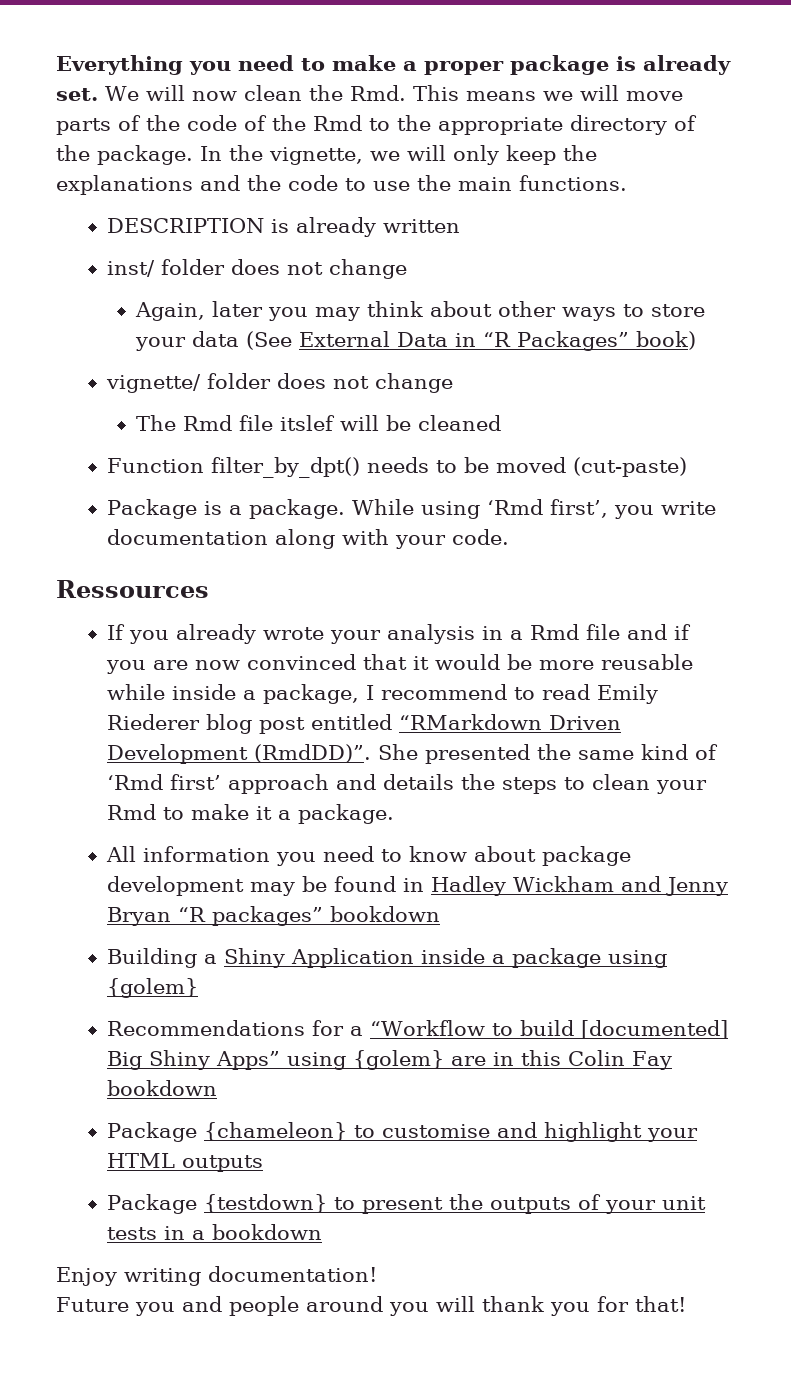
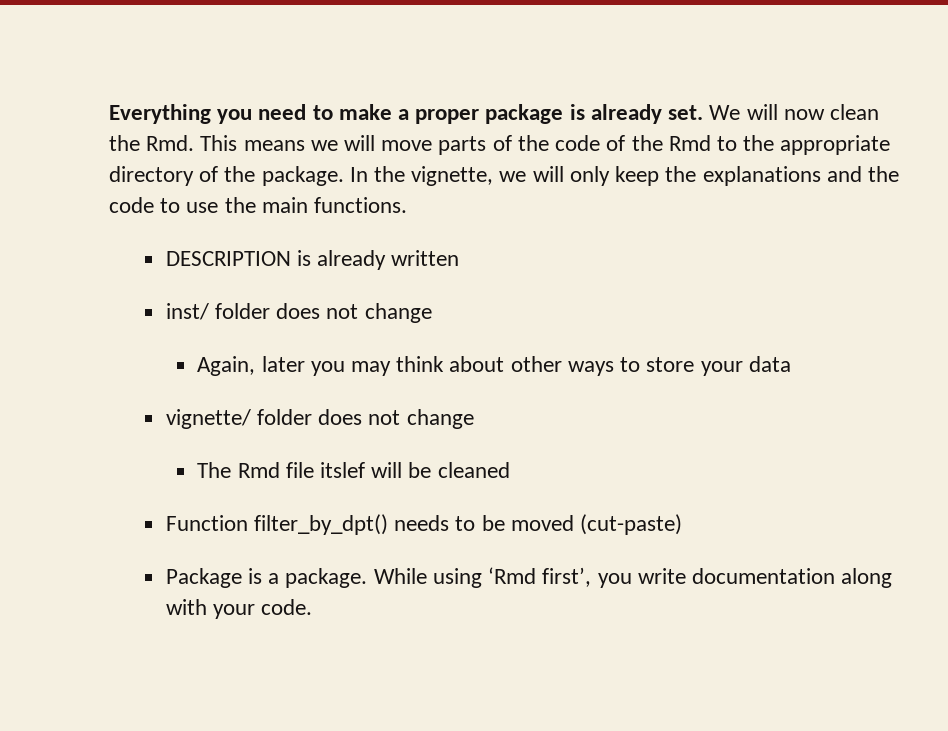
[246,331,697,351] (See External Data in “R Packages” book) -> (791, 364) none
[56,580,209,598] [107,624,692,644] [106,654,694,674] [107,684,659,704] [107,714,622,734] [107,744,719,764] [107,774,708,794] [107,804,395,824] [106,846,632,866] [107,876,729,896] [107,906,441,926] [107,948,668,968] [107,978,199,998] [107,1020,729,1039] [107,1050,673,1070] [107,1080,218,1096] [107,1122,699,1142] [107,1153,264,1172] [107,1194,707,1214] [107,1224,323,1240] [56,1266,377,1286] [56,1296,686,1316] // Ressources // If you already wrote your analysis in a Rmd file and if you are now convinced that it would be more reusable while inside a package, I recommend to read Emily Riederer blog post entitled “RMarkdown Driven Development (RmdDD)”. She presented the same kind of ‘Rmd first’ approach and details the steps to clean your Rmd to make it a package. // All information you need to know about package development may be found in Hadley Wickham and Jenny Bryan “R packages” bookdown // Building a Shiny Application inside a package using {golem} // Recommendations for a “Workflow to build [documented] Big Shiny Apps” using {golem} are in this Colin Fay bookdown // Package {chameleon} to customise and highlight your HTML outputs // Package {testdown} to present the outputs of your unit tests in a bookdown // Enjoy writing documentation! // Future you and people around you will thank you for that! -> (313, 607) none

